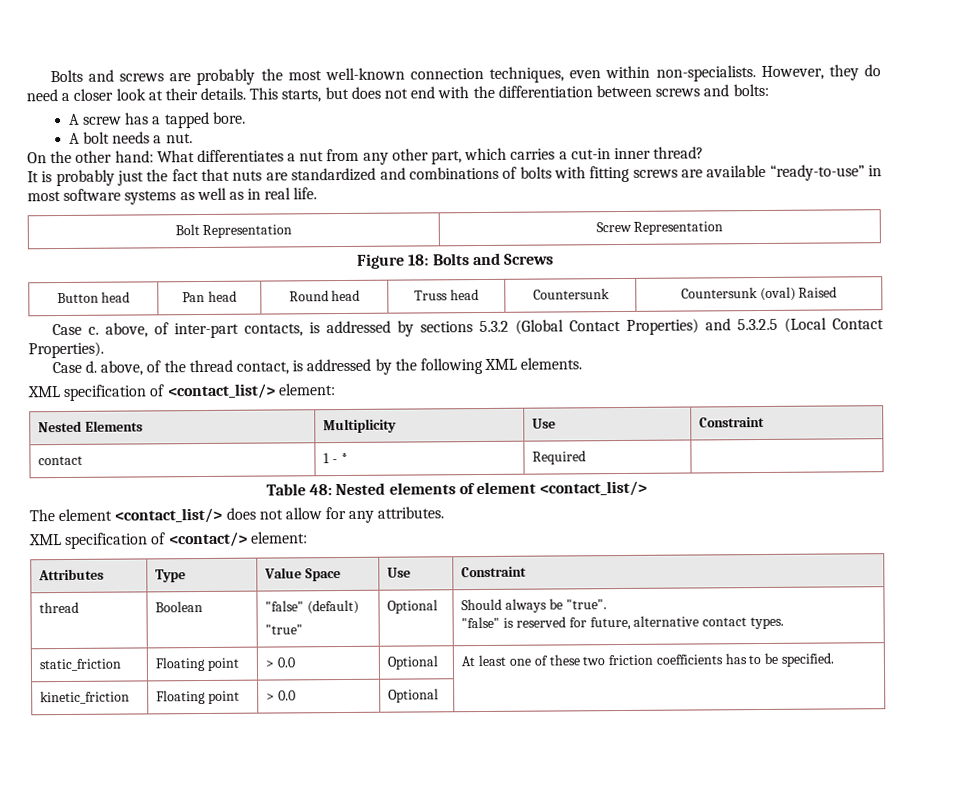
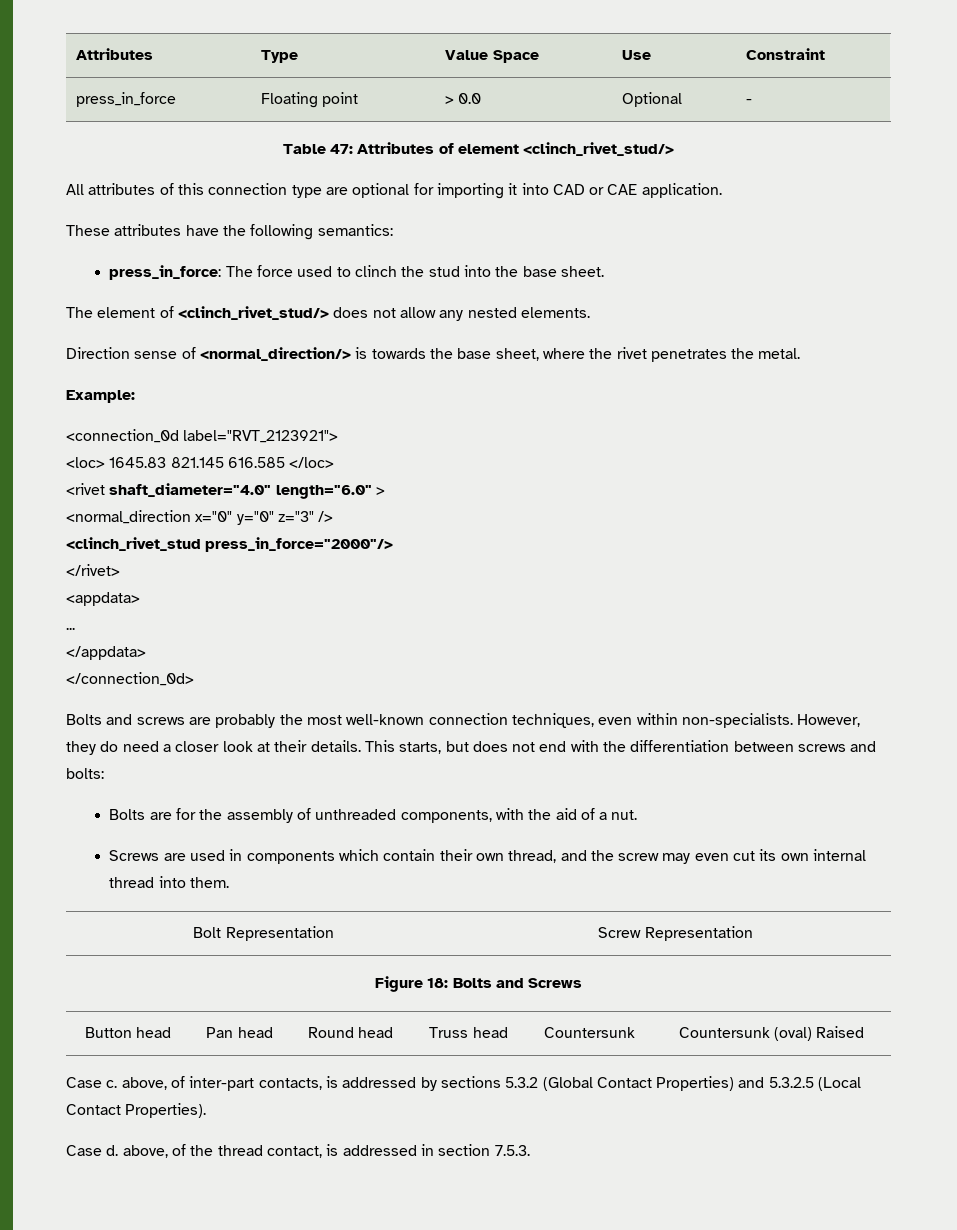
(49, 76) none -> [75,48,153,60] [260,50,298,63] [444,50,539,63] [621,50,651,60] [745,48,825,60] [75,92,176,107] [260,92,359,108] [444,93,482,104] [621,92,682,107] [745,99,752,104] [282,142,675,156] [66,183,722,199] [66,224,393,240] [109,265,604,280] [66,306,590,321] [66,347,801,362] [66,390,135,403] [66,429,339,443] [66,457,335,468] [66,483,385,499] [66,510,334,525] [66,537,394,552] [66,564,120,576] [66,592,140,606] [66,627,75,630] [66,646,146,660] [66,672,194,686] Attributes | Type | Value Space | Use | Constraint // press_in_force | Floating point | > 0.0 | Optional | - // Table 47: Attributes of element <clinch_rivet_stud/> // All attributes of this connection type are optional for importing it into CAD or CAE application. // These attributes have the following semantics: // press_in_force: The force used to clinch the stud into the base sheet. // The element of <clinch_rivet_stud/> does not allow any nested elements. // Direction sense of <normal_direction/> is towards the base sheet, where the rivet penetrates the metal. // Example: // <connection_0d label="RVT_2123921"> // <loc> 1645.83 821.145 616.585 </loc> // <rivet shaft_diameter="4.0" length="6.0" > // <normal_direction x="0" y="0" z="3" /> // <clinch_rivet_stud press_in_force="2000"/> // </rivet> // <appdata> // ... // </appdata> // </connection_0d> //
[67,111,246,129] [68,131,193,144] [27,146,705,165] [27,164,883,187] [27,187,318,205] A screw has a tapped bore. // A bolt needs a nut. // On the other hand: What differentiates a nut from any other part, which carries a cut-in inner thread? // It is probably just the fact that nuts are standardized and combinations of bolts with fitting screws are available “ready-to-use” in most software systems as well as in real life. -> [109,808,638,823] [109,849,867,864] [109,876,229,888] Bolts are for the assembly of unthreaded components, with the aid of a nut. // Screws are used in components which contain their own thread, and the screw may even cut its own internal thread into them.
[374,357,583,375] [27,383,336,401] [38,420,144,433] [323,418,398,434] [532,418,557,429] [699,416,766,428] [38,455,84,466] [323,452,348,464] [532,450,587,465] [265,480,648,497] [29,506,445,524] [28,531,308,549] [38,568,105,581] [155,569,187,583] [264,567,342,582] [387,567,412,578] [461,566,528,578] [39,601,80,614] [155,601,204,613] [265,599,360,615] [265,624,304,635] [387,599,439,614] [461,598,607,613] [461,615,784,631] [39,658,122,672] [155,656,240,672] [265,657,296,668] [387,655,439,670] [461,652,835,667] [40,690,131,705] [156,689,241,705] [266,690,297,701] [388,688,440,703] by the following XML elements. // XML specification of <contact_list/> element: // Nested Elements | Multiplicity | Use | Constraint // contact | 1 - * | Required | // Table 48: Nested elements of element <contact_list/> // The element <contact_list/> does not allow for any attributes. // XML specification of <contact/> element: // Attributes | Type | Value Space | Use | Constraint // thread | Boolean | "false" (default) // "true" | Optional | Should always be "true". // "false" is reserved for future, alternative contact types. // static_friction | Floating point | > 0.0 | Optional | At least one of these two friction coefficients has to be specified. // kinetic_friction | Floating point | > 0.0 | Optional | -> [420,1144,530,1156] in section 7.5.3.

